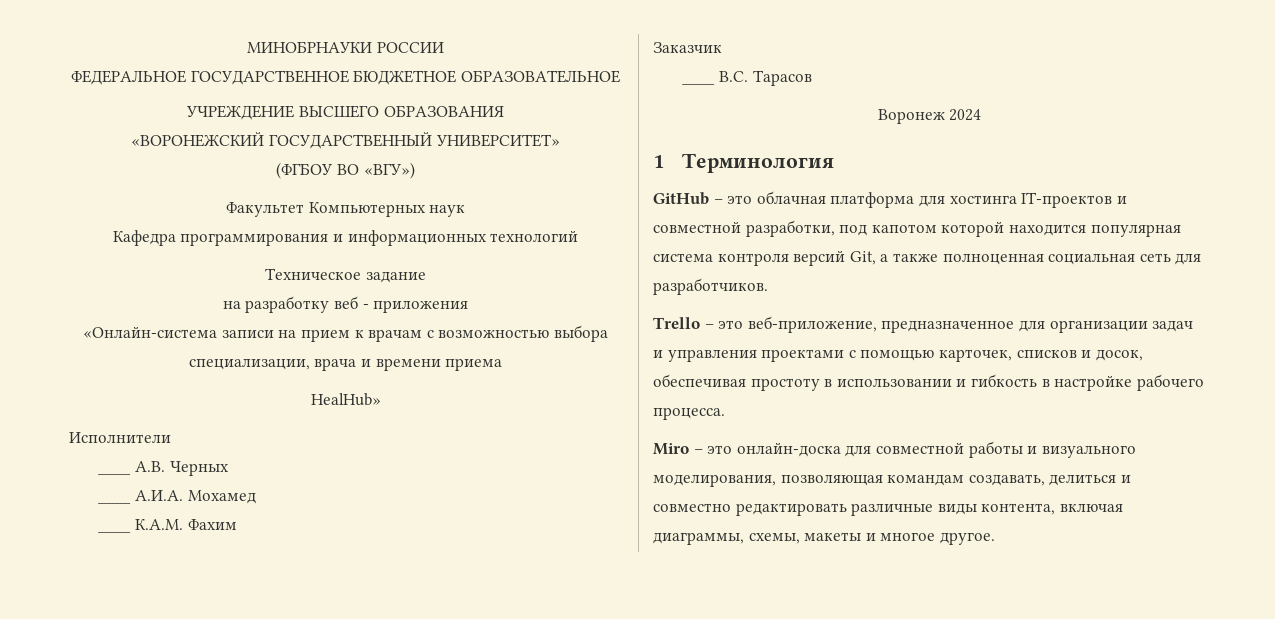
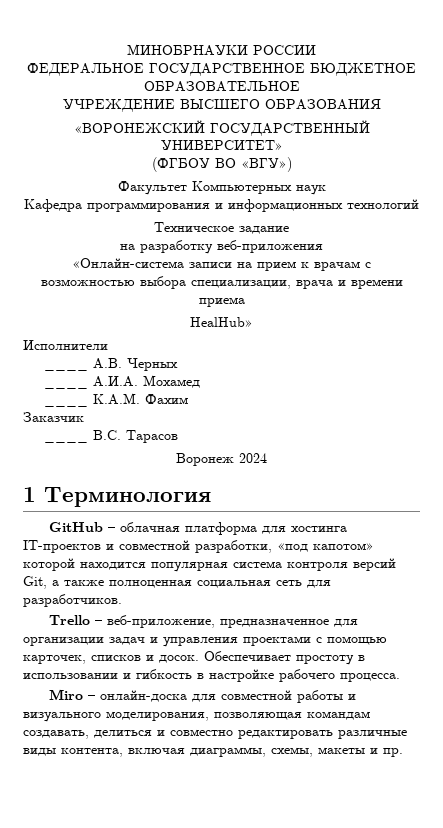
[333,296,469,313] веб - приложения -> [217,240,323,253] веб-приложения
[727,195,753,204] это -> (116, 529) none
[839,224,937,236] под капотом -> [277,543,374,552] «под капотом»
[718,320,744,329] это -> (103, 622) none
[1095,349,1143,361] [653,374,746,387] досок, обеспечивая -> [159,651,291,663] досок. Обеспечивает
[707,445,733,454] это -> (96, 697) none
[880,532,995,545] многое другое. -> [383,748,403,757] пр.

